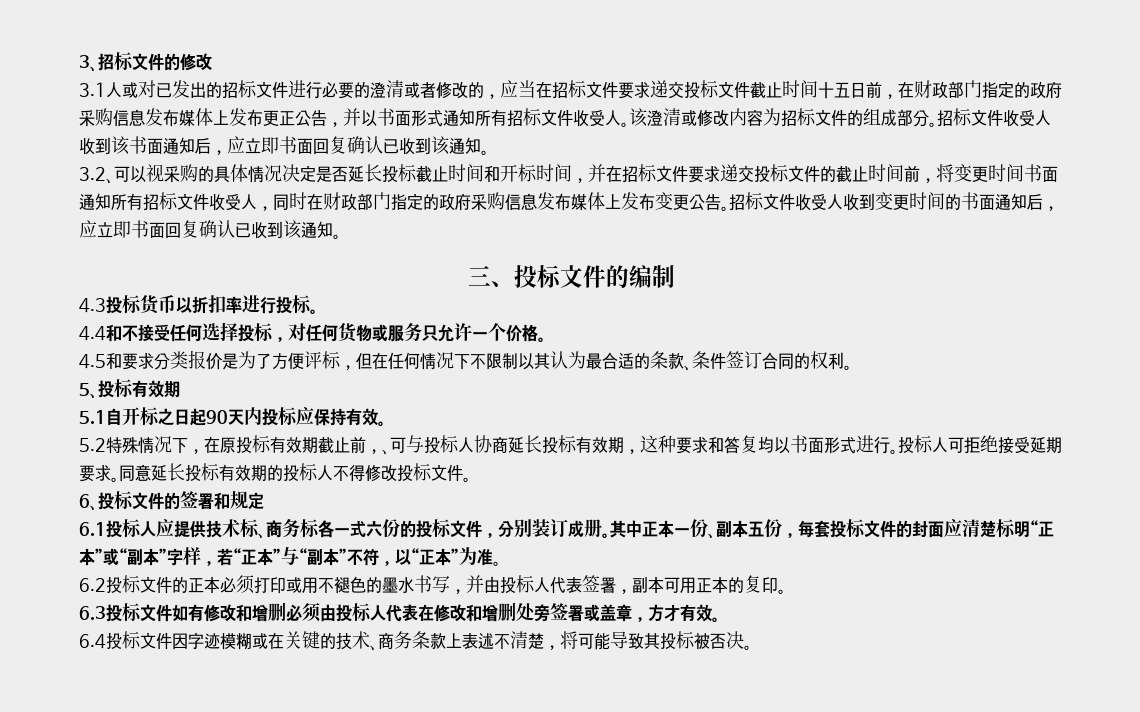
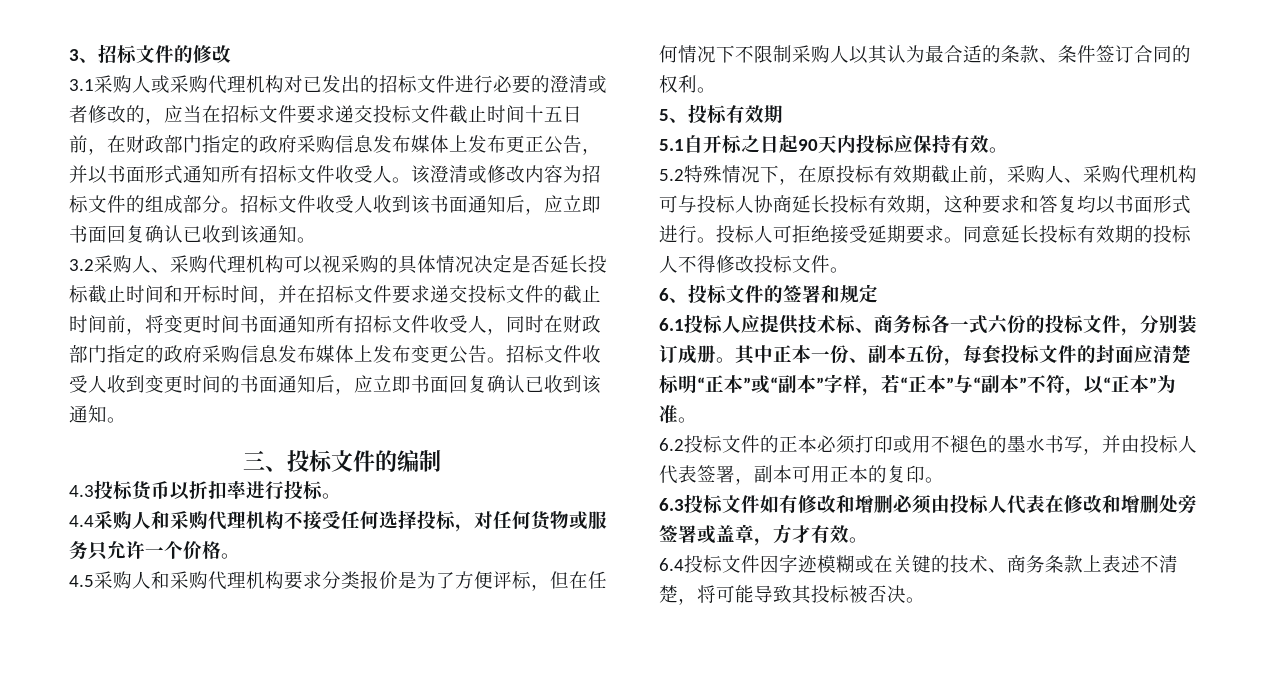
[106,82,138,98] 人或 -> [94,75,284,94] 采购人或采购代理机构
[106,178,114,184] 、 -> [94,255,284,274] 采购人、采购代理机构
[106,324,122,342] 和 -> [94,511,284,530] 采购人和采购代理机构
[106,352,122,370] 和 -> [94,571,284,590] 采购人和采购代理机构
(518, 361) none -> [792,45,849,63] 采购人
[382,449,390,455] 、 -> [1007,165,1197,184] 采购人、采购代理机构

